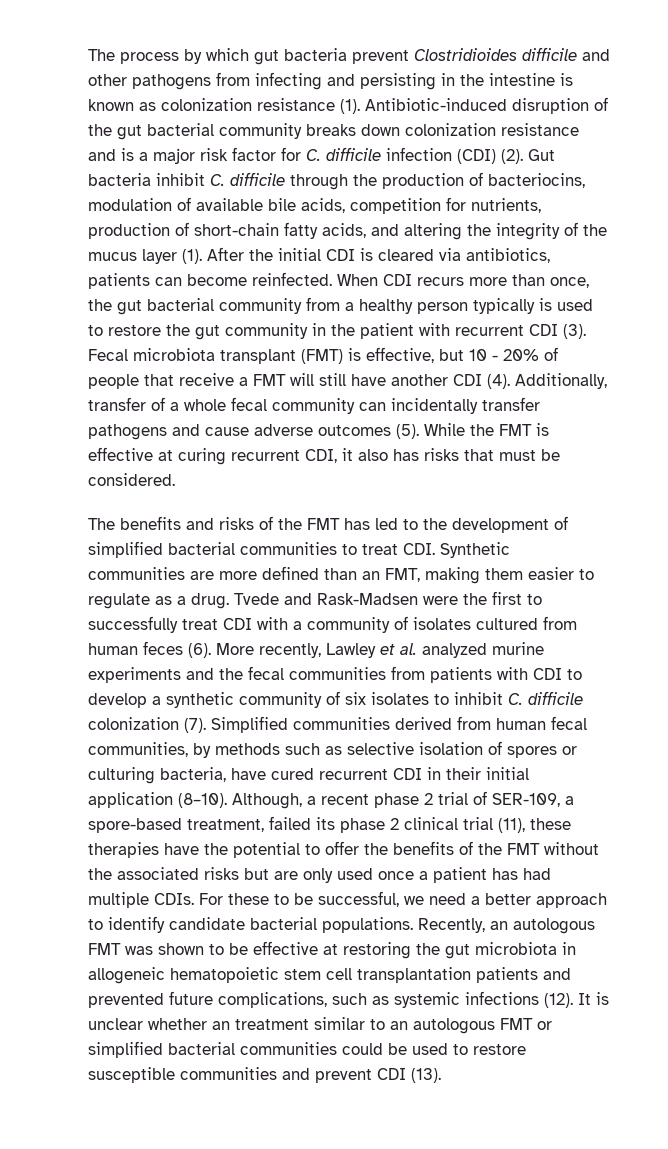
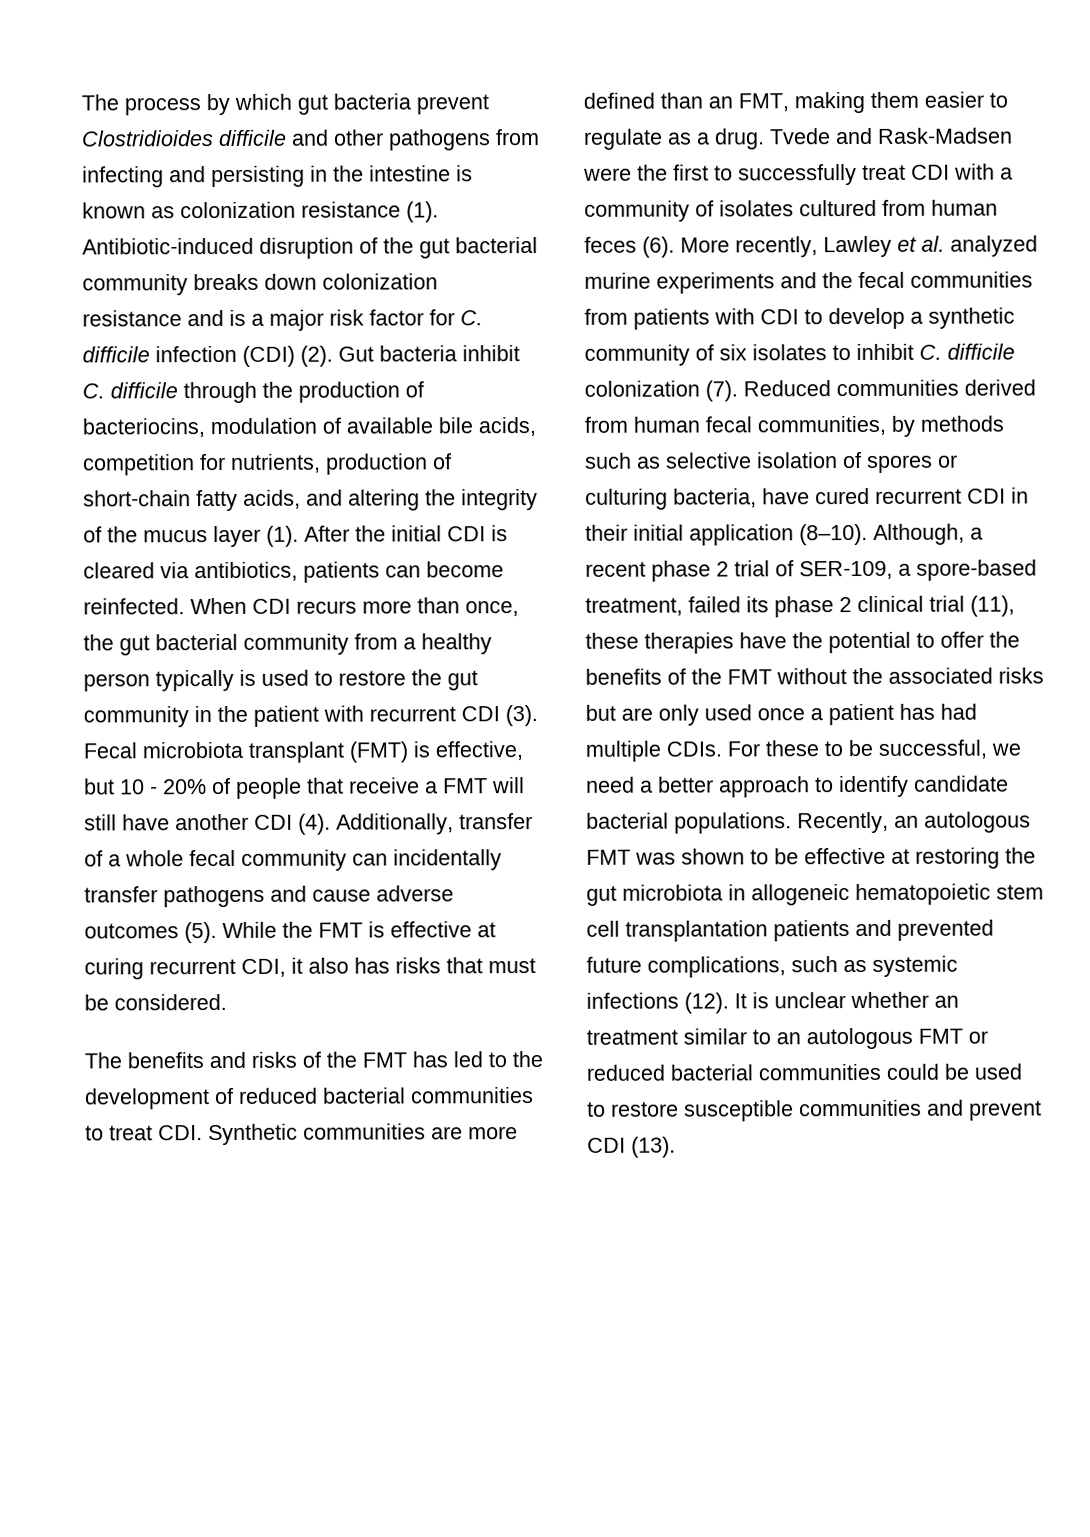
[88,541,163,558] simplified -> [239,1087,318,1104] reduced
[211,716,288,733] Simplified -> [743,380,831,397] Reduced
[88,1041,163,1058] simplified -> [586,1064,665,1081] reduced

